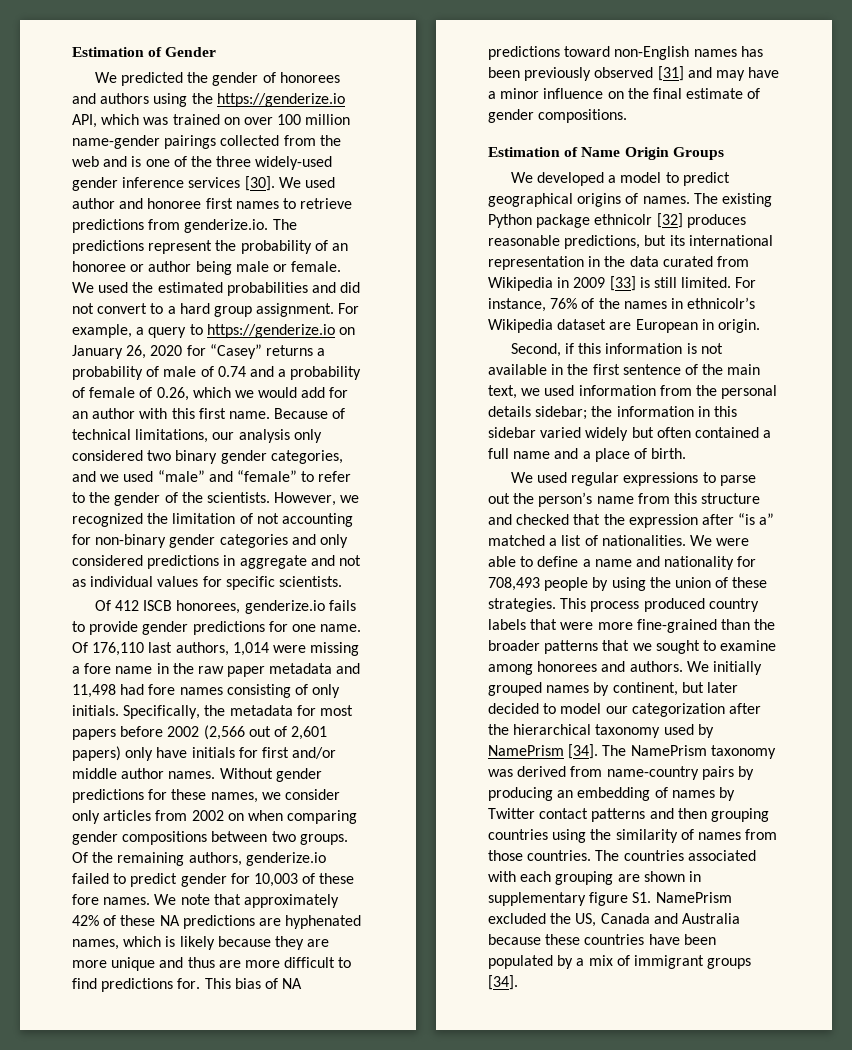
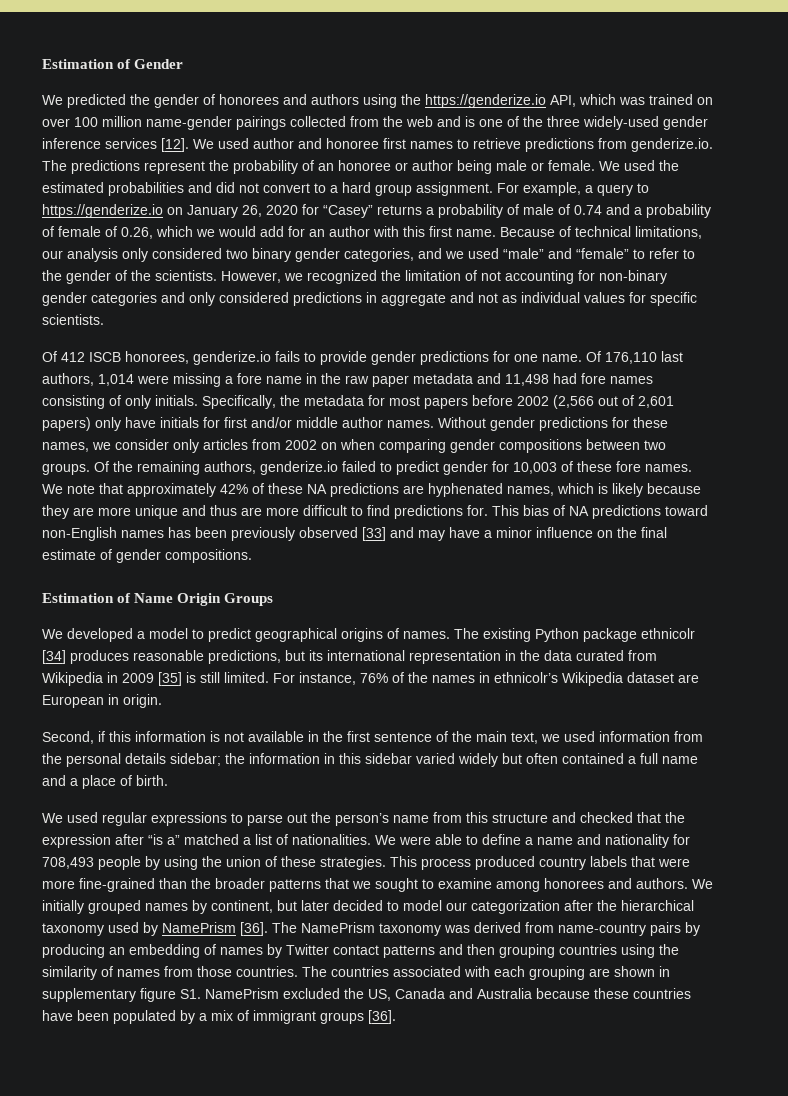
[244,176,275,191] [30]. -> [161,138,189,152] [12].
[657,66,684,81] [31] -> [362,527,386,541] [33]
[656,213,683,228] [32] -> [42,650,66,664] [34]
[609,276,636,291] [33] -> [158,672,182,686] [35]
[568,744,599,759] [34]. -> [240,922,268,936] [36].
[488,975,518,990] [34]. -> [368,1010,396,1024] [36].

